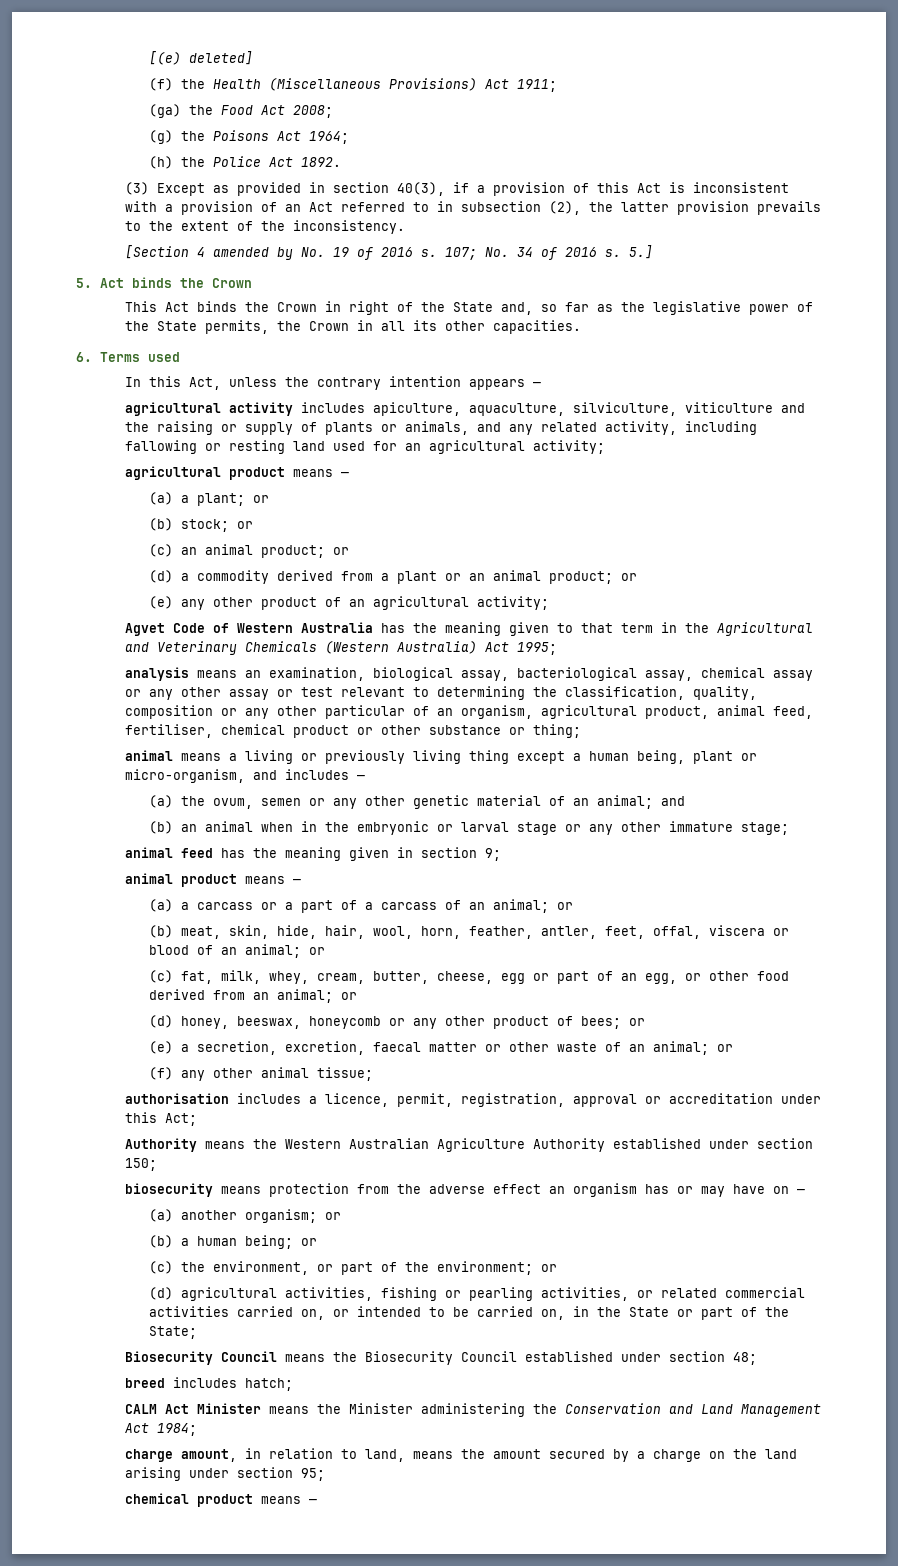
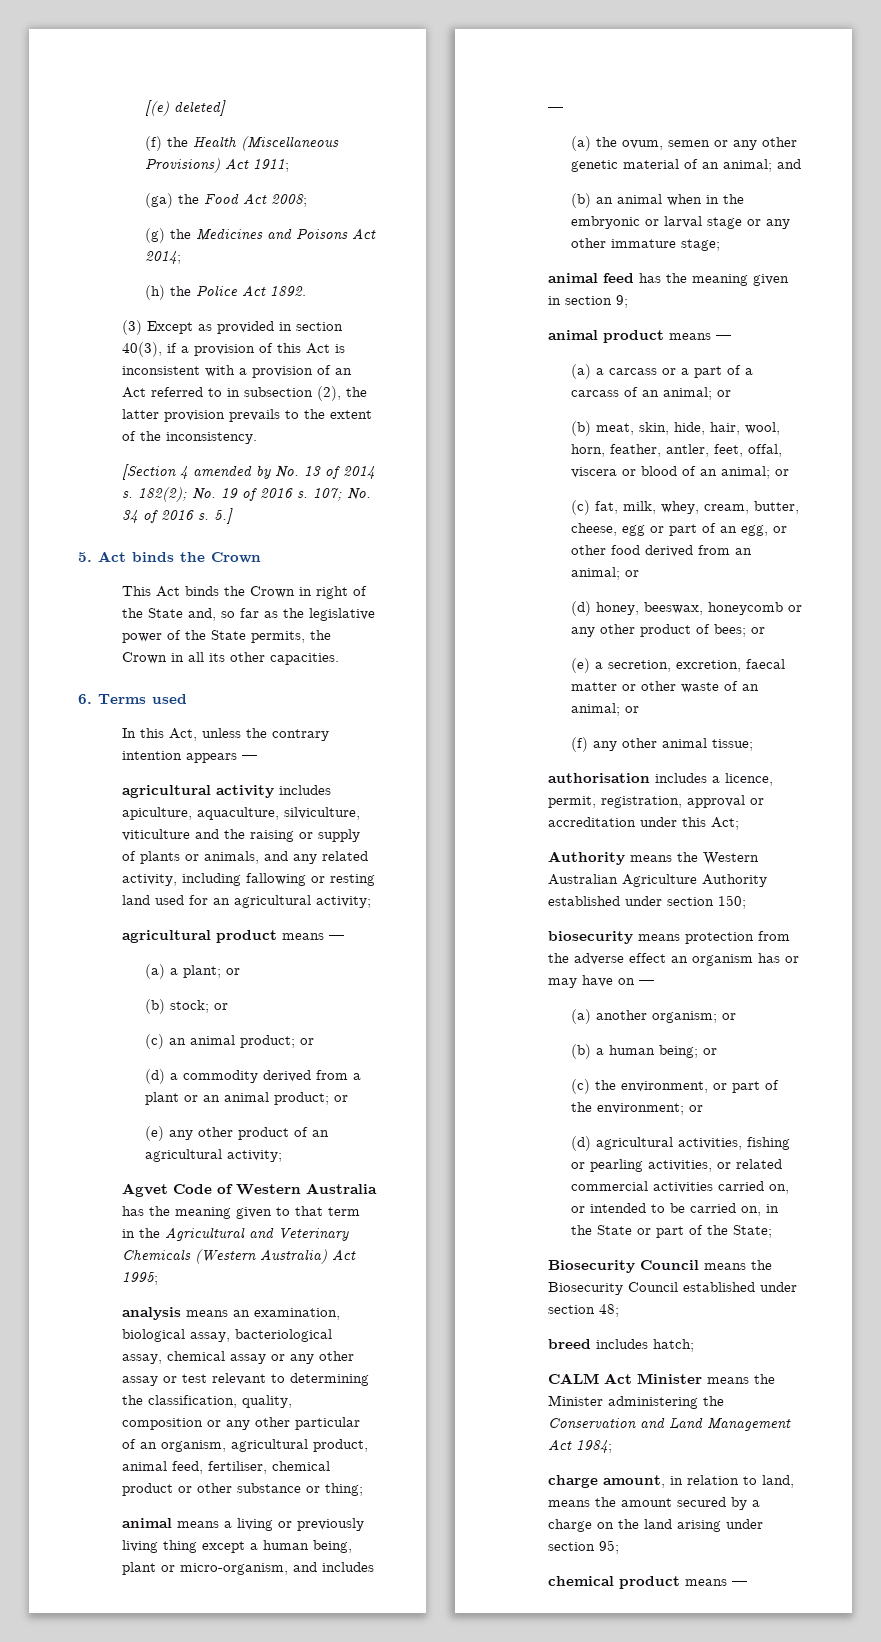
(205, 136) none -> [195,228,292,240] Medicines and
[308,131,349,144] 1964; -> [144,251,181,264] 2014;
(325, 252) none -> [304,466,376,479] [122,487,217,502] 13 of 2014 s. 182(2); No.

